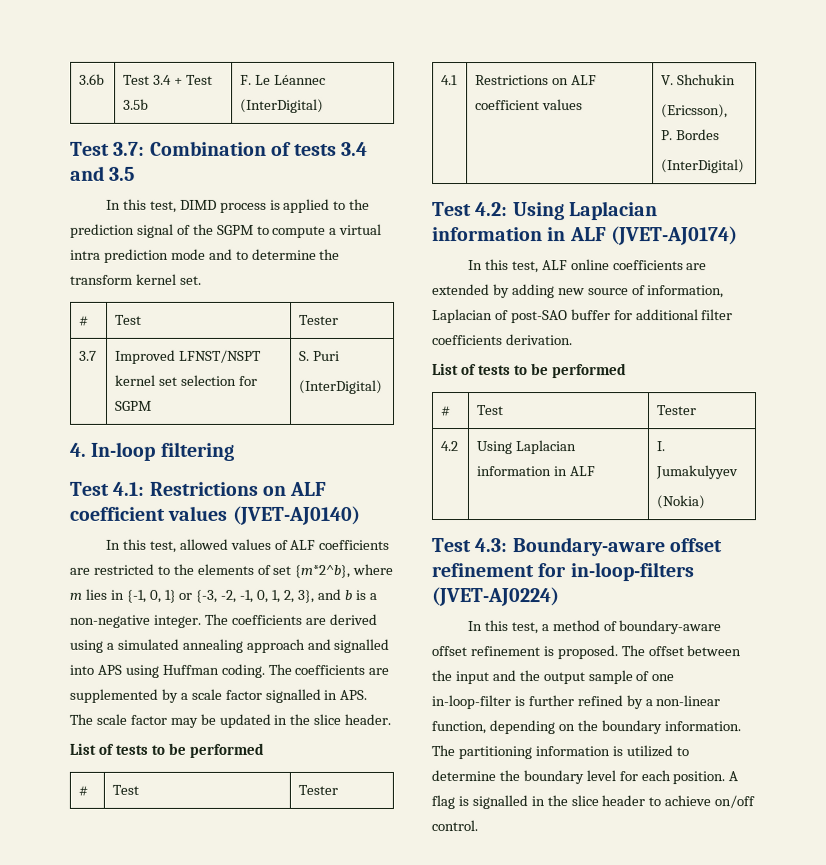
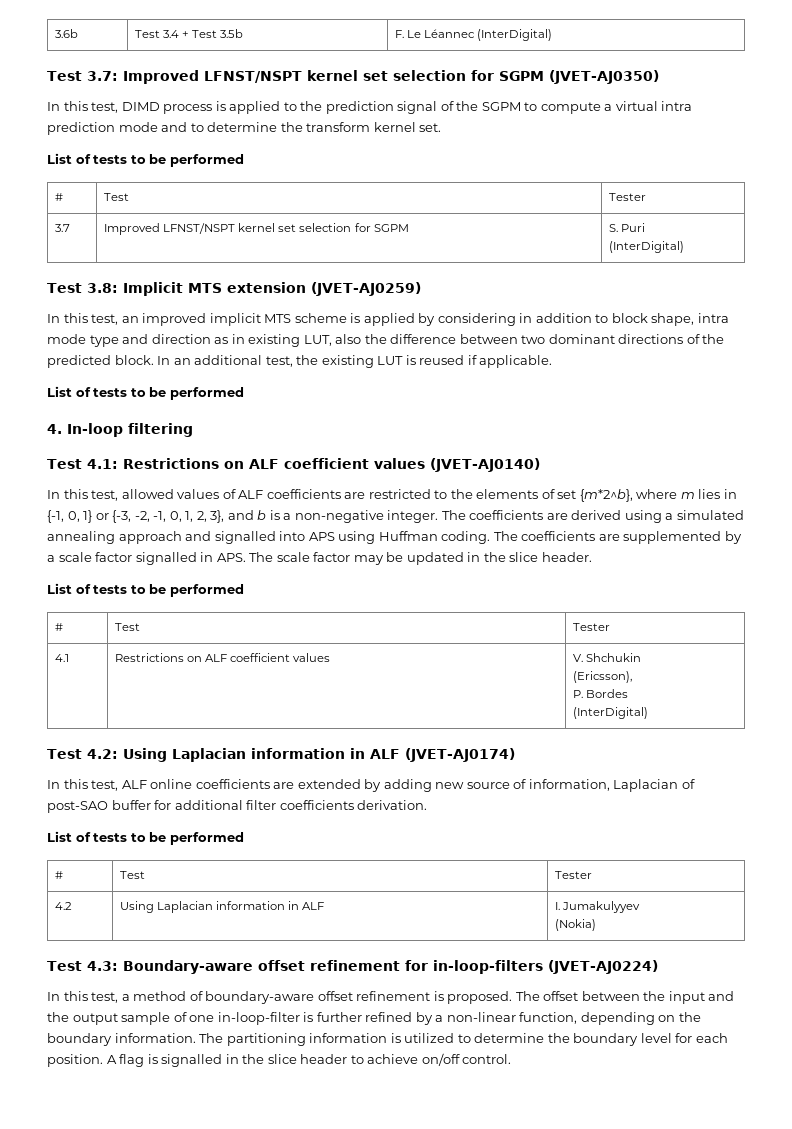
[149,140,369,156] [70,165,136,181] Combination of tests 3.4 and 3.5 -> [122,70,659,84] Improved LFNST/NSPT kernel set selection for SGPM (JVET-AJ0350)
(202, 280) none -> [47,153,244,167] // List of tests to be performed
(384, 386) none -> [47,282,421,296] [47,313,729,326] [47,334,725,347] [47,355,553,368] [47,386,244,400] // Test 3.8: Implicit MTS extension (JVET-AJ0259) // In this test, an improved implicit MTS scheme is applied by considering in addition to block shape, intra mode type and direction as in existing LUT, also the difference between two dominant directions of the predicted block. In an additional test, the existing LUT is reused if applicable. // List of tests to be performed

